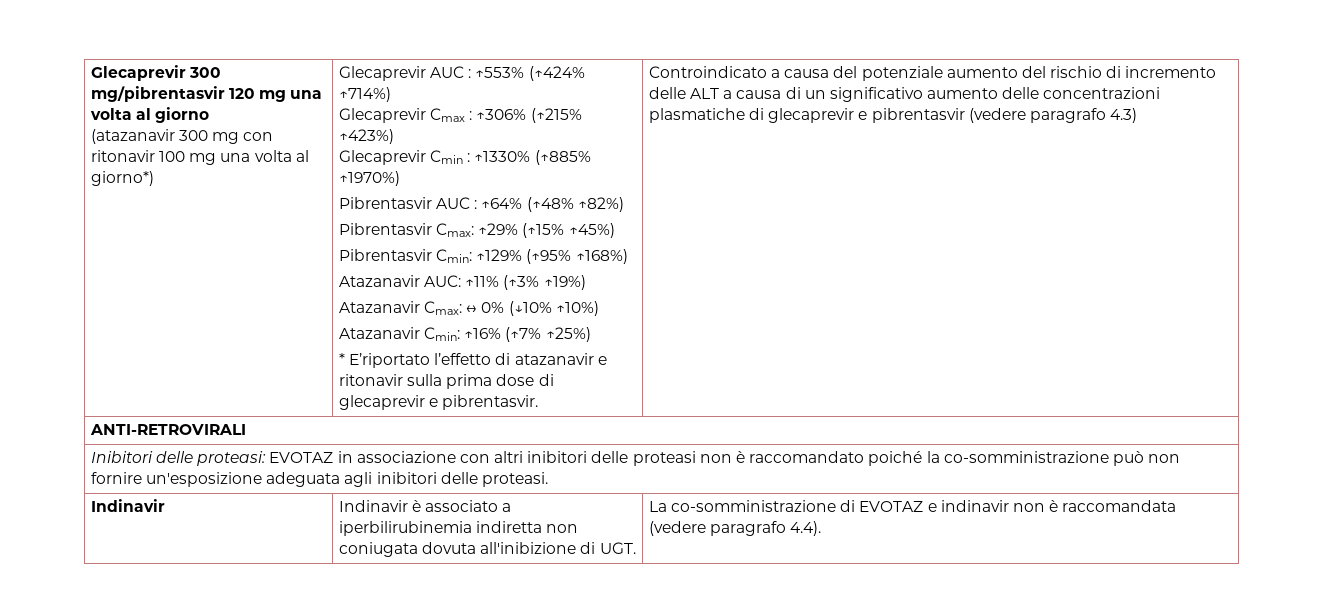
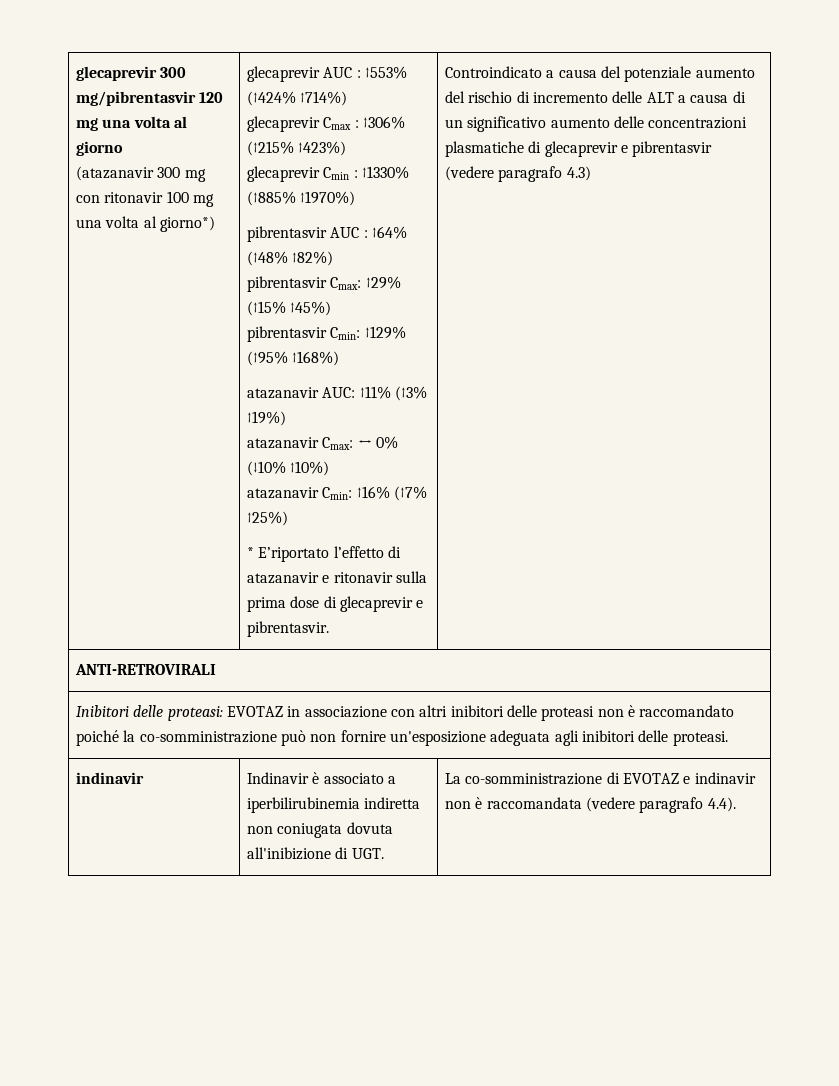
[90,65,186,81] Glecaprevir -> [75,66,157,81] glecaprevir
[338,66,426,81] Glecaprevir -> [246,66,320,82] glecaprevir
[338,108,426,123] Glecaprevir -> [246,116,320,132] glecaprevir
[338,150,426,165] Glecaprevir -> [246,166,320,182] glecaprevir
[338,197,432,209] Pibrentasvir -> [246,226,327,242] pibrentasvir
[338,223,432,235] Pibrentasvir -> [246,276,327,292] pibrentasvir
[338,249,432,261] Pibrentasvir -> [246,326,327,342] pibrentasvir
[338,275,420,287] Atazanavir -> [246,387,319,399] atazanavir
[338,301,420,313] Atazanavir -> [246,437,319,449] atazanavir
[338,327,420,339] Atazanavir -> [246,487,319,499] atazanavir
[90,499,165,512] Indinavir -> [75,772,144,784] indinavir

